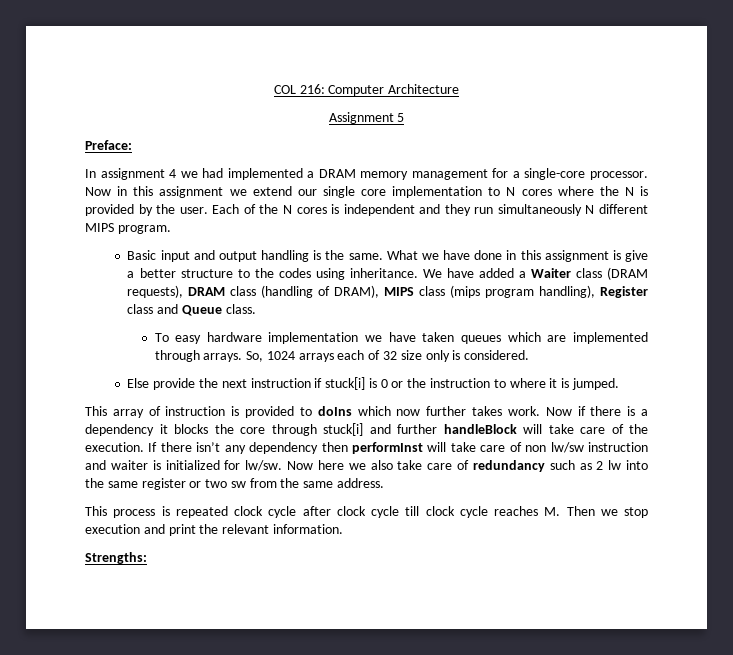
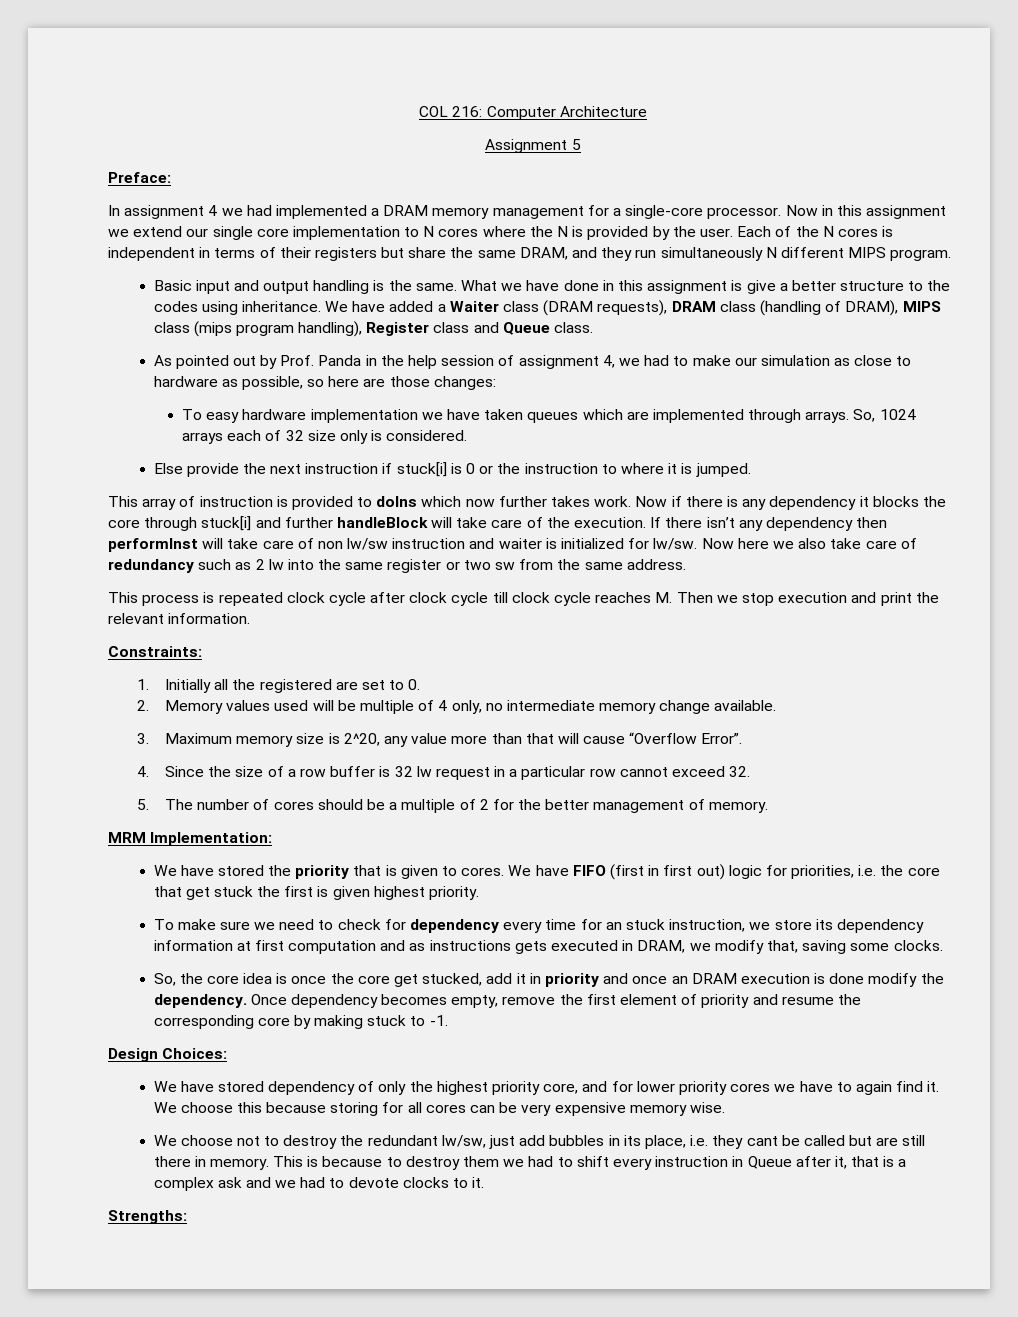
(415, 210) none -> [199,247,568,261] in terms of their registers but share the same DRAM,
(256, 309) none -> [153,355,912,369] [153,376,496,390] // As pointed out by Prof. Panda in the help session of assignment 4, we had to make our simulation as close to hardware as possible, so here are those changes:
[641,409,648,416] a -> [742,499,767,510] any
(343, 529) none -> [108,646,202,657] [136,679,421,693] [136,700,777,714] [136,732,743,747] [136,766,751,780] [136,799,768,813] [108,832,273,846] [153,864,940,880] [153,886,480,900] [153,919,924,933] [153,940,943,954] [153,973,944,987] [153,994,861,1008] [153,1015,448,1029] [108,1048,228,1062] [153,1081,940,1095] [153,1102,725,1116] [153,1135,926,1149] [153,1156,907,1170] [153,1177,485,1191] // Constraints: // 1. Initially all the registered are set to 0. // 2. Memory values used will be multiple of 4 only, no intermediate memory change available. // 3. Maximum memory size is 2^20, any value more than that will cause “Overflow Error”. // 4. Since the size of a row buffer is 32 lw request in a particular row cannot exceed 32. // 5. The number of cores should be a multiple of 2 for the better management of memory. // MRM Implementation: // We have stored the priority that is given to cores. We have FIFO (first in first out) logic for priorities, i.e. the core that get stuck the first is given highest priority. // To make sure we need to check for dependency every time for an stuck instruction, we store its dependency information at first computation and as instructions gets executed in DRAM, we modify that, saving some clocks. // So, the core idea is once the core get stucked, add it in priority and once an DRAM execution is done modify the dependency. Once dependency becomes empty, remove the first element of priority and resume the corresponding core by making stuck to -1. // Design Choices: // We have stored dependency of only the highest priority core, and for lower priority cores we have to again find it. We choose this because storing for all cores can be very expensive memory wise. // We choose not to destroy the redundant lw/sw, just add bubbles in its place, i.e. they cant be called but are still there in memory. This is because to destroy them we had to shift every instruction in Queue after it, that is a complex ask and we had to devote clocks to it.

